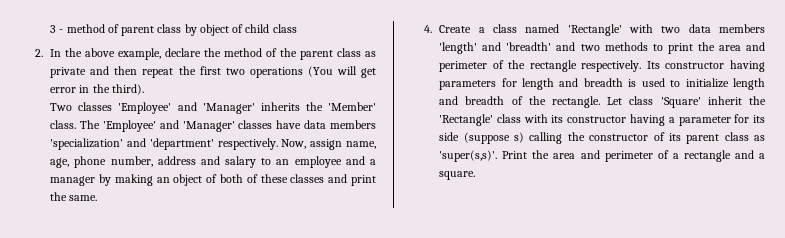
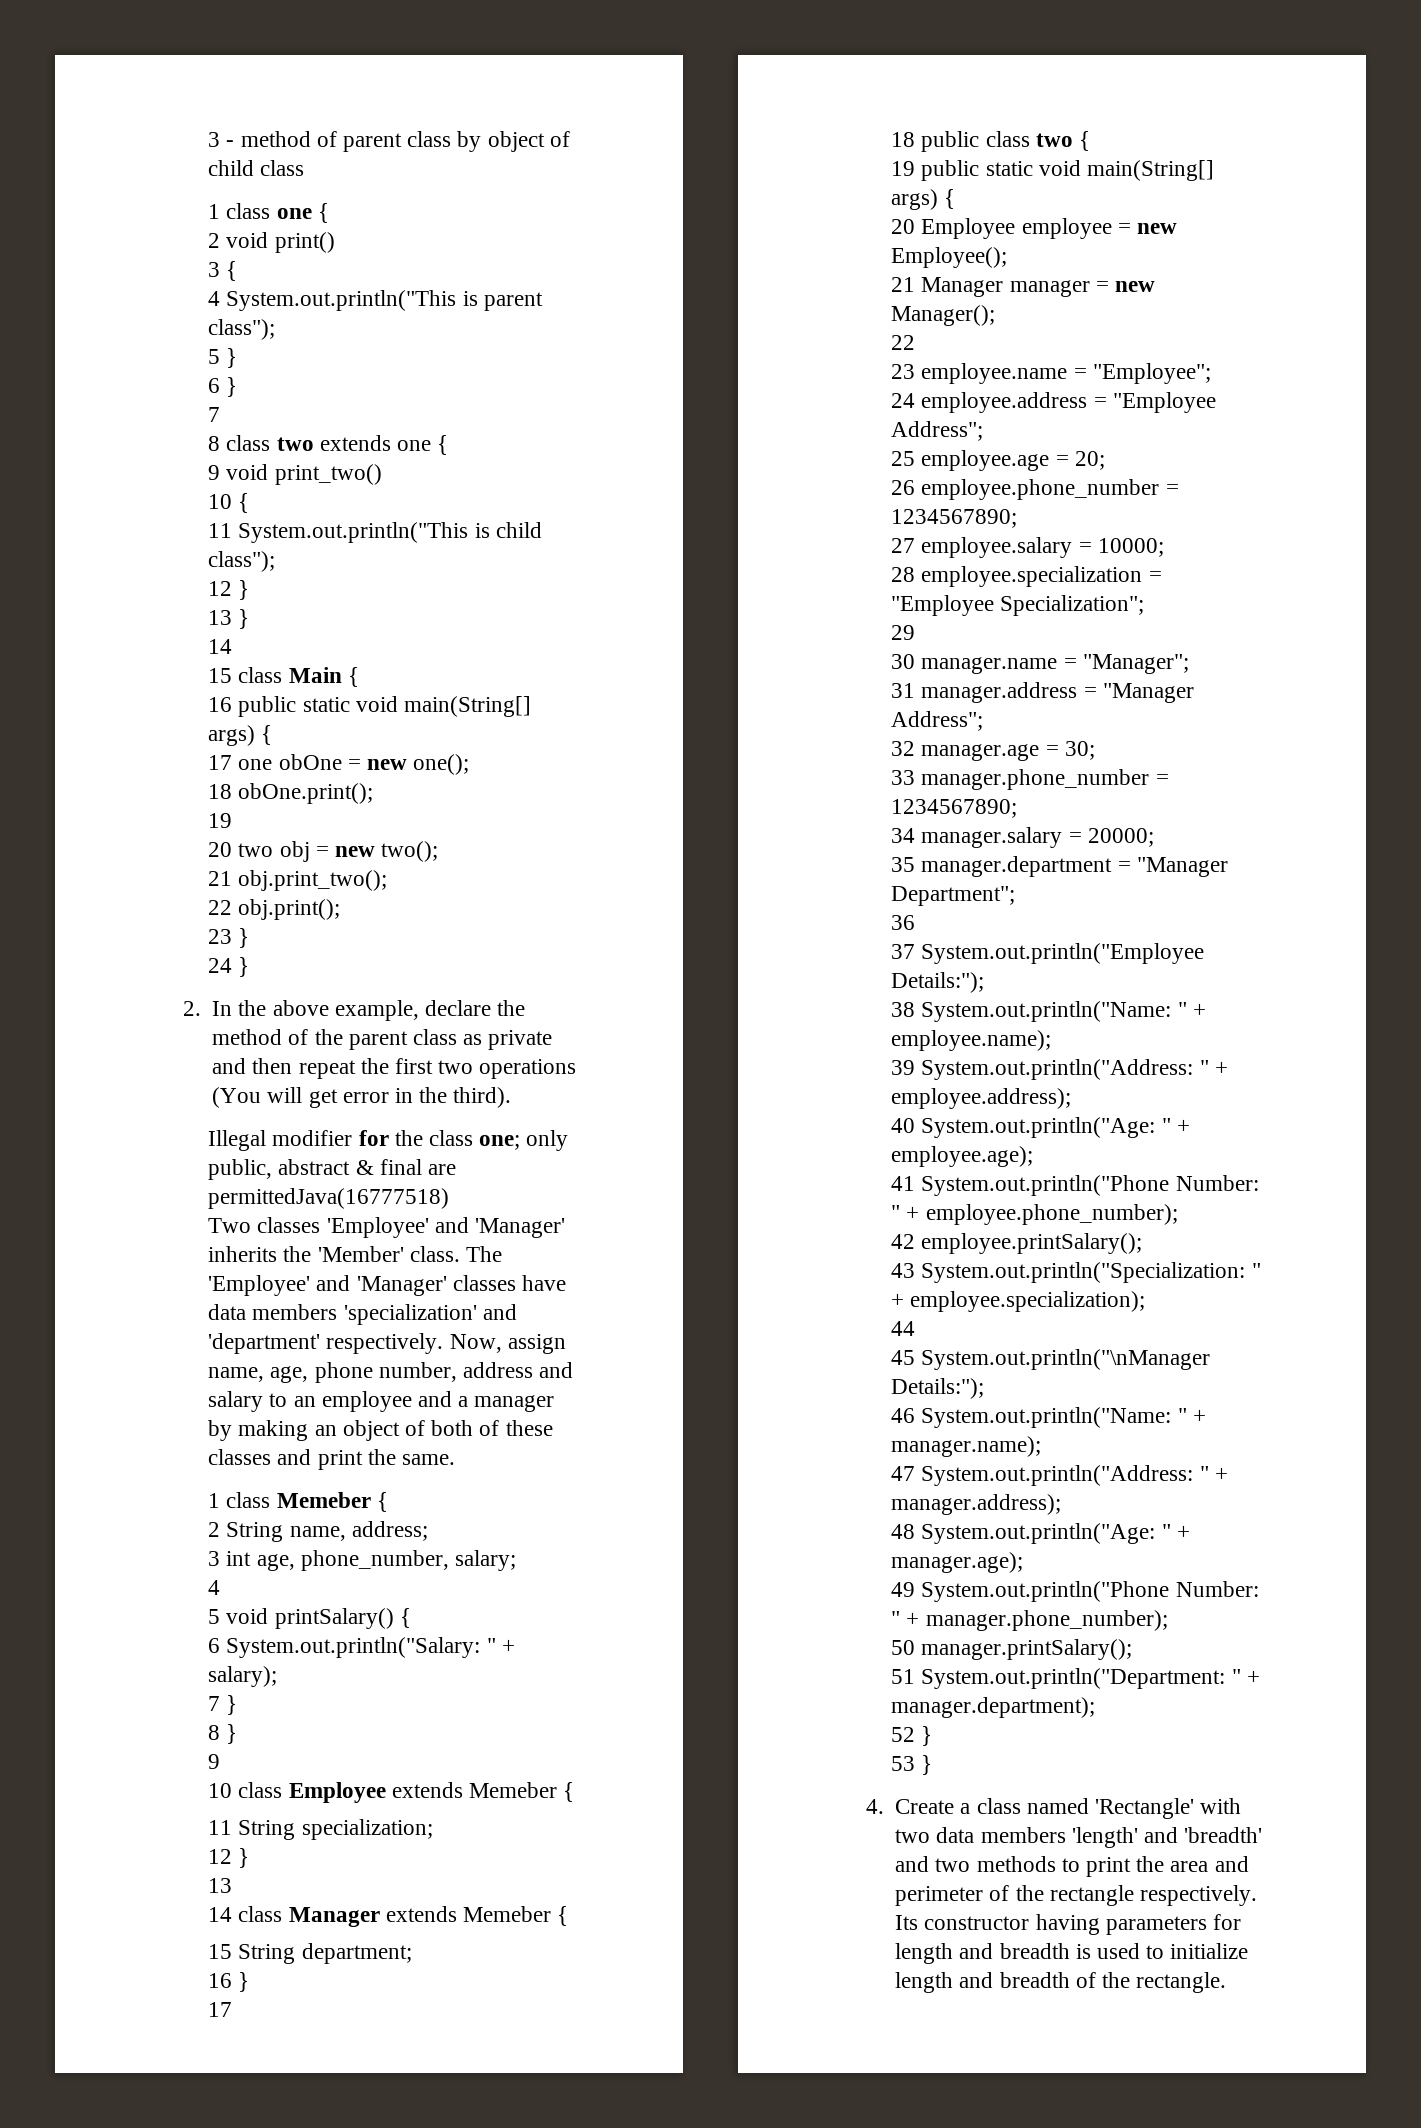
(297, 28) none -> [208,203,329,223] [208,232,335,253] [208,261,238,281] [208,290,543,311] [208,319,276,340] [208,348,238,368] [208,377,238,397] [208,407,221,422] [208,435,449,455] [208,464,382,485] [208,493,250,513] [208,522,542,543] [208,551,276,572] [208,580,250,600] [208,609,250,629] [208,639,233,654] [208,667,359,687] [208,696,532,717] [208,725,273,746] [208,754,470,775] [208,783,374,804] [208,813,233,828] [208,841,439,862] [208,870,388,891] [208,899,341,920] [208,928,250,948] [208,957,250,977] // 1 class one { // 2 void print() // 3 { // 4 System.out.println("This is parent class"); // 5 } // 6 } // 7 // 8 class two extends one { // 9 void print_two() // 10 { // 11 System.out.println("This is child class"); // 12 } // 13 } // 14 // 15 class Main { // 16 public static void main(String[] args) { // 17 one obOne = new one(); // 18 obOne.print(); // 19 // 20 two obj = new two(); // 21 obj.print_two(); // 22 obj.print(); // 23 } // 24 }
(144, 89) none -> [208,1130,569,1151] [208,1159,457,1180] [208,1188,450,1209] // Illegal modifier for the class one; only public, abstract & final are permittedJava(16777518)
(98, 198) none -> [208,1492,388,1512] [208,1521,428,1542] [208,1550,517,1571] [208,1580,221,1595] [208,1608,411,1629] [208,1637,515,1658] [208,1666,278,1687] [208,1695,238,1715] [208,1724,238,1744] [208,1754,221,1769] [208,1782,575,1803] [208,1819,433,1840] [208,1848,250,1868] [208,1878,233,1893] [208,1906,569,1927] [208,1943,412,1964] [208,1972,250,1992] [208,2002,233,2017] [891,131,1091,152] [891,160,1215,181] [891,189,956,210] [891,218,1178,239] [891,247,1008,268] [891,277,1156,297] [891,305,996,326] [891,335,916,350] [891,363,1211,384] [891,392,1216,413] [891,421,984,441] [891,450,1105,471] [891,479,1179,500] [891,509,1018,528] [891,537,1164,558] [891,566,1162,587] [891,595,1145,616] [891,625,916,640] [891,654,1189,674] [891,682,1194,703] [891,711,984,731] [891,741,1095,761] [891,769,1169,790] [891,799,1018,818] [891,827,1154,848] [891,856,1228,877] [891,886,1016,906] [891,915,916,930] [891,943,1205,964] [891,972,985,993] [891,1001,1206,1022] [891,1030,1052,1051] [891,1059,1228,1080] [891,1088,1072,1109] [891,1117,1190,1138] [891,1146,1034,1167] [891,1175,1259,1196] [891,1204,1178,1225] [891,1233,1143,1254] [891,1262,1261,1283] [891,1291,1146,1312] [891,1321,916,1336] [891,1349,1211,1370] [891,1378,985,1399] [891,1407,1206,1428] [891,1436,1042,1457] [891,1465,1228,1486] [891,1494,1062,1515] [891,1523,1190,1544] [891,1552,1024,1573] [891,1581,1259,1602] [891,1610,1168,1631] [891,1639,1133,1660] [891,1668,1260,1689] [891,1697,1096,1718] [891,1726,933,1746] [891,1755,933,1775] // 1 class Memeber { // 2 String name, address; // 3 int age, phone_number, salary; // 4 // 5 void printSalary() { // 6 System.out.println("Salary: " + salary); // 7 } // 8 } // 9 // 10 class Employee extends Memeber { // 11 String specialization; // 12 } // 13 // 14 class Manager extends Memeber { // 15 String department; // 16 } // 17 // 18 public class two { // 19 public static void main(String[] args) { // 20 Employee employee = new Employee(); // 21 Manager manager = new Manager(); // 22 // 23 employee.name = "Employee"; // 24 employee.address = "Employee Address"; // 25 employee.age = 20; // 26 employee.phone_number = 1234567890; // 27 employee.salary = 10000; // 28 employee.specialization = "Employee Specialization"; // 29 // 30 manager.name = "Manager"; // 31 manager.address = "Manager Address"; // 32 manager.age = 30; // 33 manager.phone_number = 1234567890; // 34 manager.salary = 20000; // 35 manager.department = "Manager Department"; // 36 // 37 System.out.println("Employee Details:"); // 38 System.out.println("Name: " + employee.name); // 39 System.out.println("Address: " + employee.address); // 40 System.out.println("Age: " + employee.age); // 41 System.out.println("Phone Number: " + employee.phone_number); // 42 employee.printSalary(); // 43 System.out.println("Specialization: " + employee.specialization); // 44 // 45 System.out.println("\nManager Details:"); // 46 System.out.println("Name: " + manager.name); // 47 System.out.println("Address: " + manager.address); // 48 System.out.println("Age: " + manager.age); // 49 System.out.println("Phone Number: " + manager.phone_number); // 50 manager.printSalary(); // 51 System.out.println("Department: " + manager.department); // 52 } // 53 }
[607,96,766,108] [439,114,765,126] [439,132,765,144] [439,150,765,162] [439,171,476,180] Let class 'Square' inherit the 'Rectangle' class with its constructor having a parameter for its side (suppose s) calling the constructor of its parent class as 'super(s,s)'. Print the area and perimeter of a rectangle and a square. -> (1227, 1982) none

